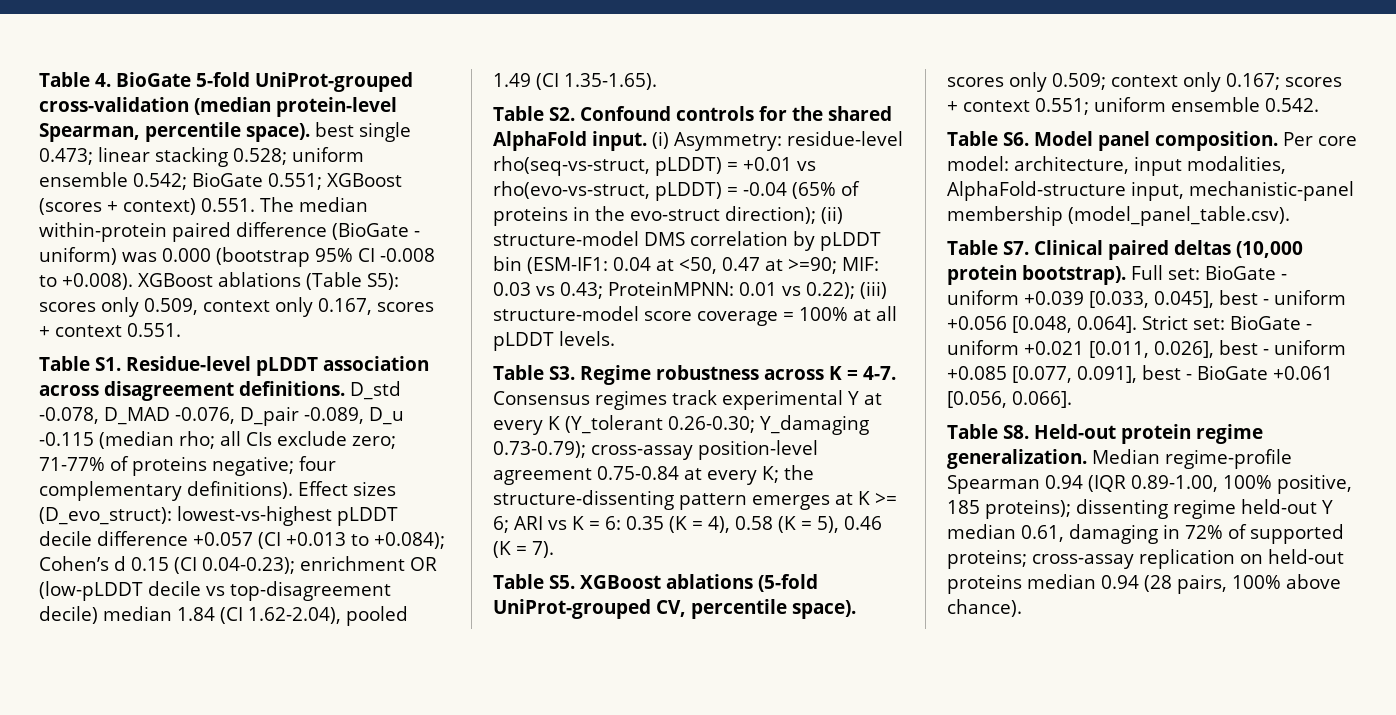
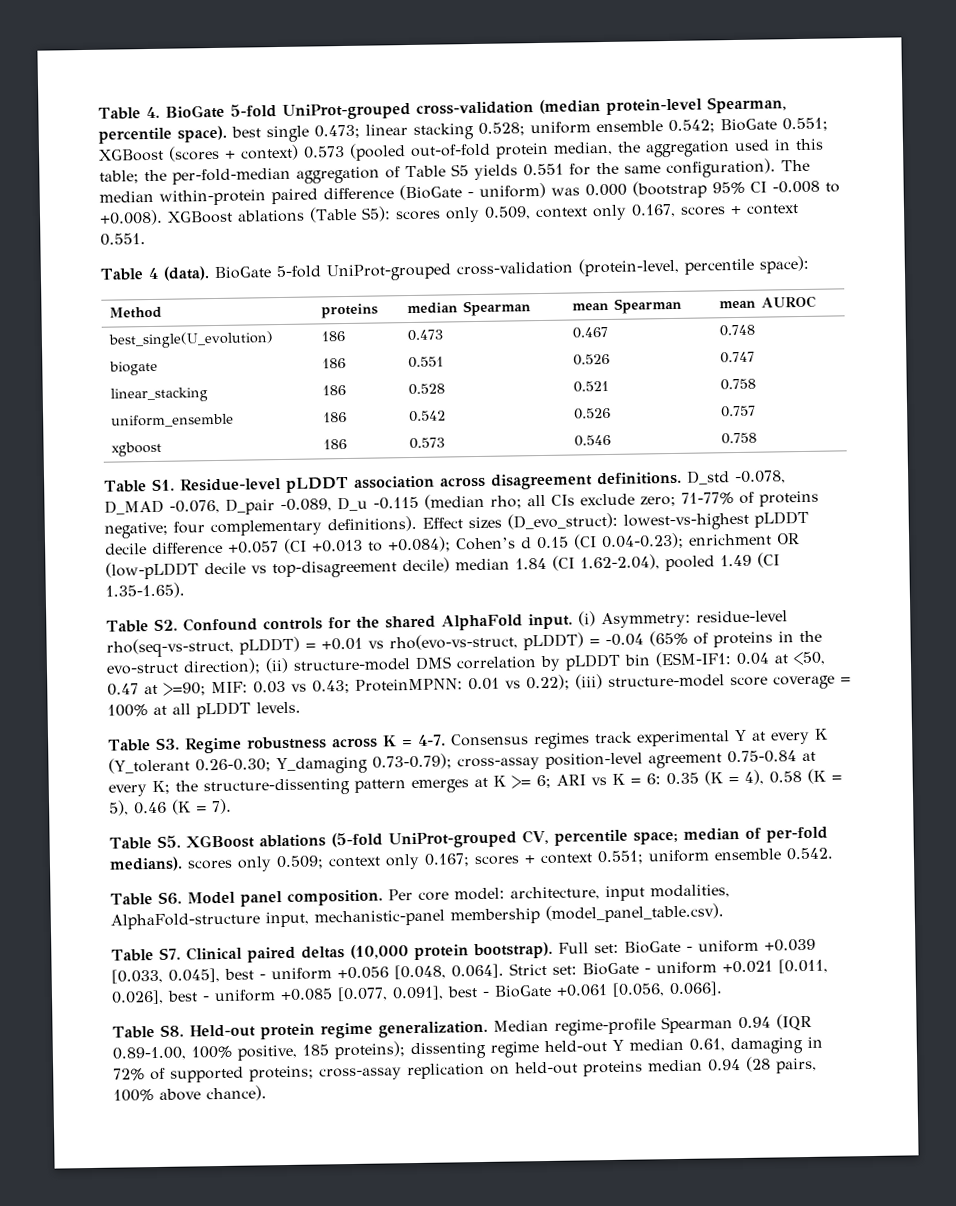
[201,198,255,212] 0.551. -> [303,138,824,161] [99,158,776,185] 0.573 (pooled out-of-fold protein median, the aggregation used in this table; the per-fold-median aggregation of Table S5 yields 0.551 for the same configuration).
(181, 330) none -> [100,255,809,282] [108,306,162,319] [320,303,378,319] [406,300,531,317] [571,297,682,314] [718,295,816,309] [107,331,274,349] [320,331,345,342] [406,329,443,342] [571,326,608,339] [718,324,755,337] [108,360,158,376] [321,358,346,369] [407,356,444,369] [572,353,610,366] [719,351,755,364] [109,387,208,403] [321,385,346,396] [407,383,445,396] [572,380,609,393] [719,378,756,391] [110,413,234,428] [322,412,347,423] [408,410,446,423] [573,407,611,420] [720,405,756,418] [110,441,162,457] [322,439,347,450] [408,437,445,450] [573,434,611,447] [720,432,757,445] // Table 4 (data). BioGate 5-fold UniProt-grouped cross-validation (protein-level, percentile space): // Method | proteins | median Spearman | mean Spearman | mean AUROC // best_single(U_evolution) | 186 | 0.473 | 0.467 | 0.748 // biogate | 186 | 0.551 | 0.526 | 0.747 // linear_stacking | 186 | 0.528 | 0.521 | 0.758 // uniform_ensemble | 186 | 0.542 | 0.526 | 0.757 // xgboost | 186 | 0.573 | 0.546 | 0.758
[791,600,856,619] space). -> [632,826,828,845] [109,856,183,872] space; median of per-fold medians).

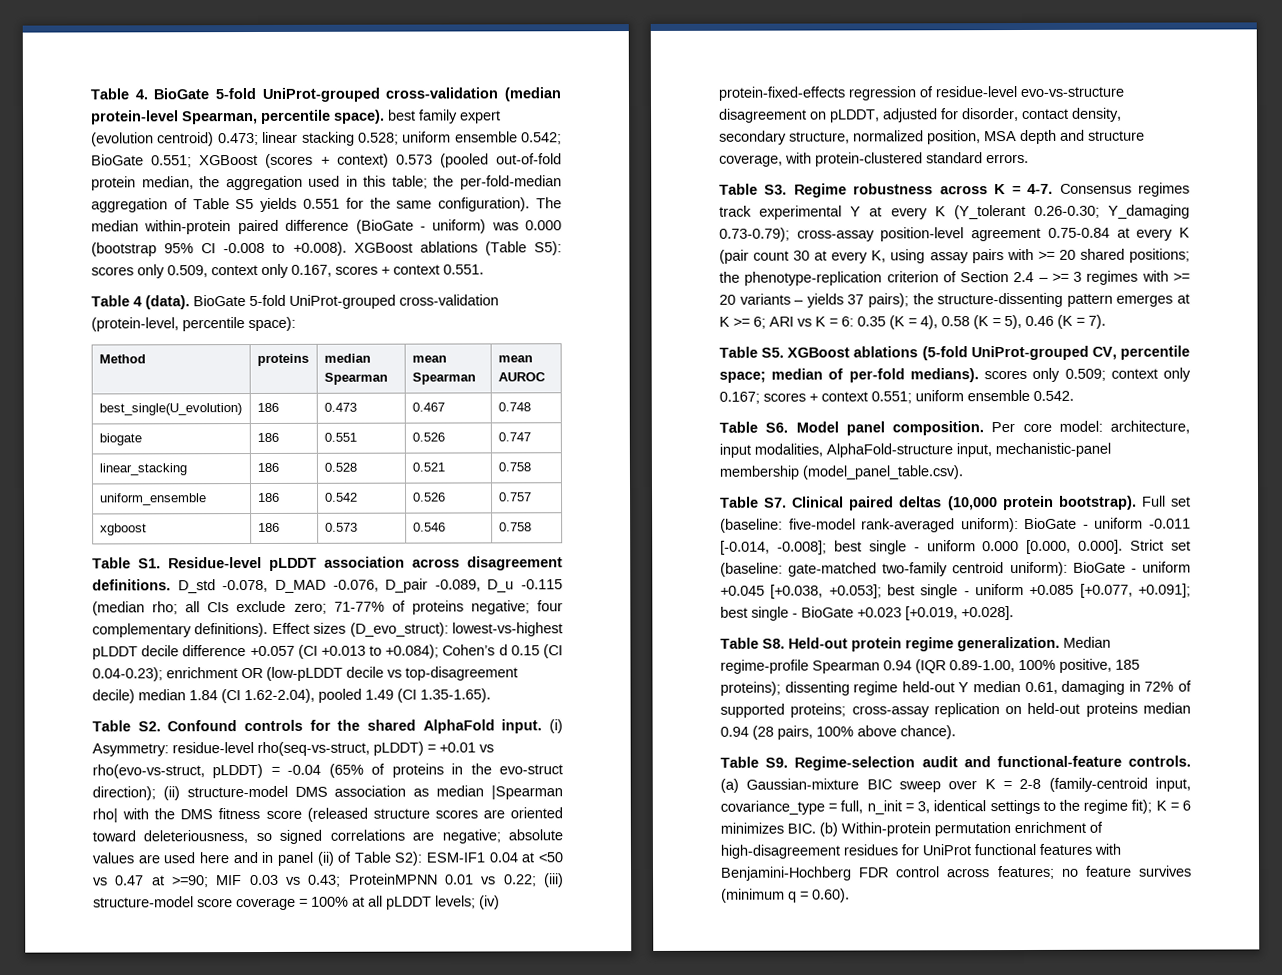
[266,125,309,143] single -> [419,109,501,124] [91,132,215,147] family expert (evolution centroid)
[456,651,825,672] correlation by pLDDT bin (ESM-IF1: 0.04 at <50, -> [334,785,563,800] [92,807,563,823] [92,829,563,844] [92,851,564,866] [93,877,108,886] association as median |Spearman rho| with the DMS fitness score (released structure scores are oriented toward deleteriousness, so signed correlations are negative; absolute values are used here and in panel (ii) of Table S2): ESM-IF1 0.04 at <50 vs
[211,681,248,694] MIF: -> [216,875,243,886] MIF
[355,678,463,692] ProteinMPNN: -> [348,873,438,885] ProteinMPNN
[526,674,570,691] 0.22); -> [503,874,537,887] 0.22;
[256,701,301,714] levels. -> [435,895,500,910] [718,86,1124,101] [719,107,1122,123] [719,129,1145,145] [719,152,1029,167] levels; (iv) protein-fixed-effects regression of residue-level evo-vs-structure disagreement on pLDDT, adjusted for disorder, contact density, secondary structure, normalized position, MSA depth and structure coverage, with protein-clustered standard errors.
[152,780,170,795] K; -> [1179,227,1190,238] [719,248,1190,264] [719,270,1190,286] [719,293,909,308] K (pair count 30 at every K, using assay pairs with >= 20 shared positions; the phenotype-replication criterion of Section 2.4 – >= 3 regimes with >= 20 variants – yields 37 pairs);
[593,938,816,954] [111,958,828,984] [111,981,723,1005] set: BioGate - uniform +0.039 [0.033, 0.045], best - uniform +0.056 [0.048, 0.064]. Strict set: BioGate - uniform +0.021 [0.011, 0.026], best - uniform +0.085 [0.077, 0.091], best - BioGate +0.061 [0.056, 0.066]. -> [1171,496,1191,507] [720,517,1191,533] [720,539,1191,555] [720,561,1191,577] [720,583,1191,599] [720,606,1014,621] set (baseline: five-model rank-averaged uniform): BioGate - uniform -0.011 [-0.014, -0.008]; best single - uniform 0.000 [0.000, 0.000]. Strict set (baseline: gate-matched two-family centroid uniform): BioGate - uniform +0.045 [+0.038, +0.053]; best single - uniform +0.085 [+0.077, +0.091]; best single - BioGate +0.023 [+0.019, +0.028].
(267, 1093) none -> [720,755,1191,771] [720,777,1191,793] [720,799,1191,815] [720,821,1103,837] [720,843,1121,859] [720,865,1192,881] [721,888,850,903] // Table S9. Regime-selection audit and functional-feature controls. (a) Gaussian-mixture BIC sweep over K = 2-8 (family-centroid input, covariance_type = full, n_init = 3, identical settings to the regime fit); K = 6 minimizes BIC. (b) Within-protein permutation enrichment of high-disagreement residues for UniProt functional features with Benjamini-Hochberg FDR control across features; no feature survives (minimum q = 0.60).

